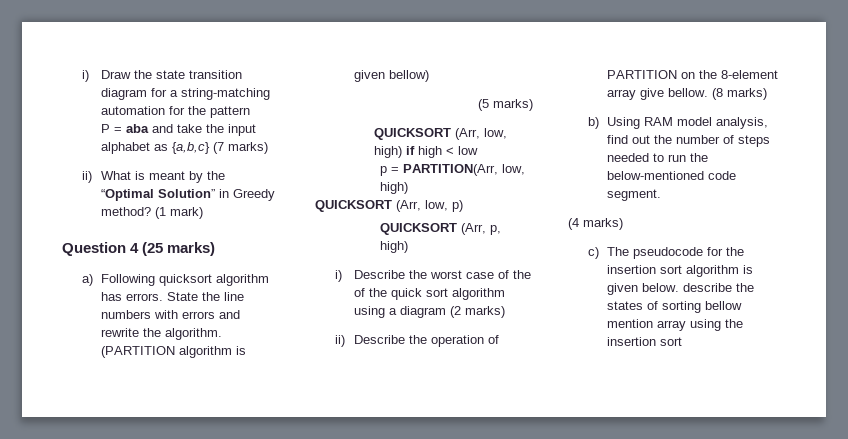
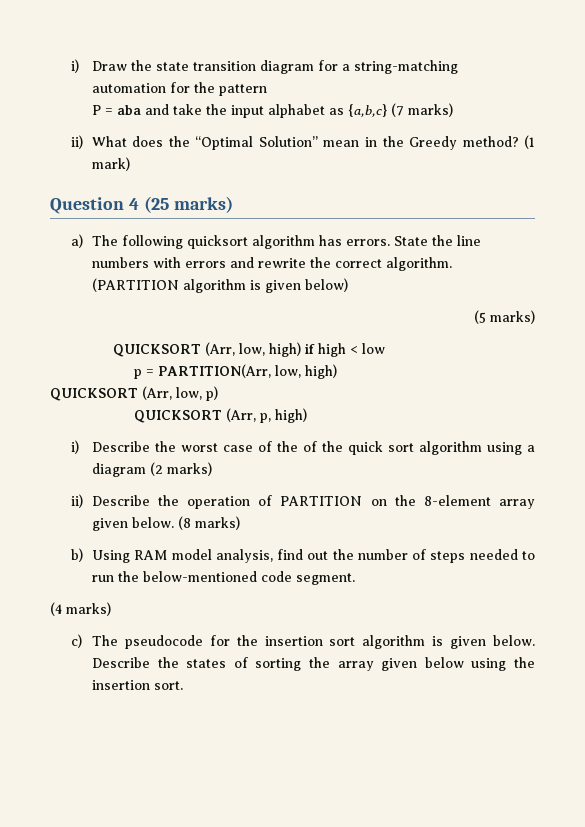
[135,171,226,183] [101,189,230,201] is meant by the “Optimal Solution” in -> [132,136,404,150] does the “Optimal Solution” mean in the
[101,274,156,286] Following -> [91,235,183,249] The following
(162, 332) none -> [334,259,382,268] correct
[389,70,430,82] bellow) -> [304,278,348,292] below)
[640,88,709,100] give bellow. -> [91,517,174,531] given below.
[683,283,733,292] describe -> [91,657,150,668] Describe
[705,301,743,310] [607,319,687,331] bellow mention array -> [308,657,464,671] the array given below
[660,337,683,346] sort -> [153,681,183,690] sort.

